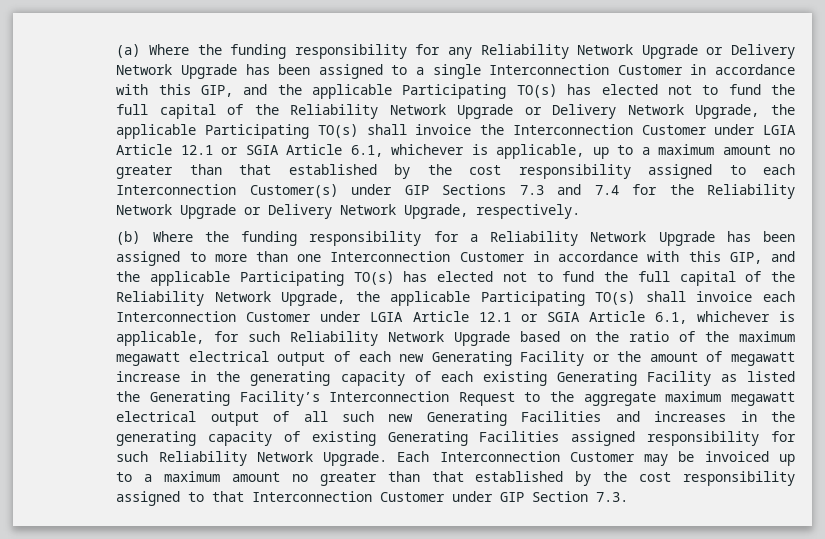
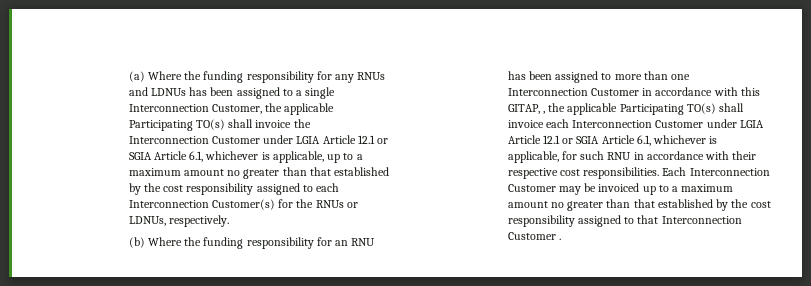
[480,44,795,59] [116,64,237,79] Reliability Network Upgrade or Delivery Network Upgrade -> [357,72,386,80] [128,87,186,96] RNUs and LDNUs
[617,64,795,75] [116,84,796,99] [116,104,760,119] Customer in accordance with this GIP, and the applicable Participating TO(s) has elected not to fund the full capital of the Reliability Network Upgrade or Delivery Network Upgrade, -> [211,104,262,114] Customer,
[351,184,795,199] [116,204,469,219] under GIP Sections 7.3 and 7.4 for the Reliability Network Upgrade or Delivery Network Upgrade, -> [278,199,358,208] [128,216,166,226] for the RNUs or LDNUs,
[469,231,715,246] a Reliability Network Upgrade -> [335,238,376,246] an RNU
[729,251,795,264] [116,271,796,286] [116,291,346,306] GIP, and the applicable Participating TO(s) has elected not to fund the full capital of the Reliability Network Upgrade, -> [507,104,545,114] GITAP, ,
[289,331,795,346] [116,351,795,366] [116,371,795,386] [116,391,795,406] [116,411,795,426] [116,431,796,446] [116,451,388,466] Reliability Network Upgrade based on the ratio of the maximum megawatt electrical output of each new Generating Facility or the amount of megawatt increase in the generating capacity of each existing Generating Facility as listed the Generating Facility’s Interconnection Request to the aggregate maximum megawatt electrical output of all such new Generating Facilities and increases in the generating capacity of existing Generating Facilities assigned responsibility for such Reliability Network Upgrade. -> [607,151,757,160] [507,167,660,179] RNU in accordance with their respective cost responsibilities.
[452,491,629,502] under GIP Section 7.3. -> [558,238,561,240] .

